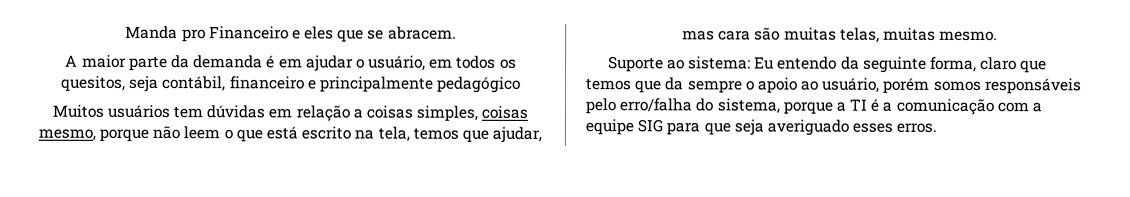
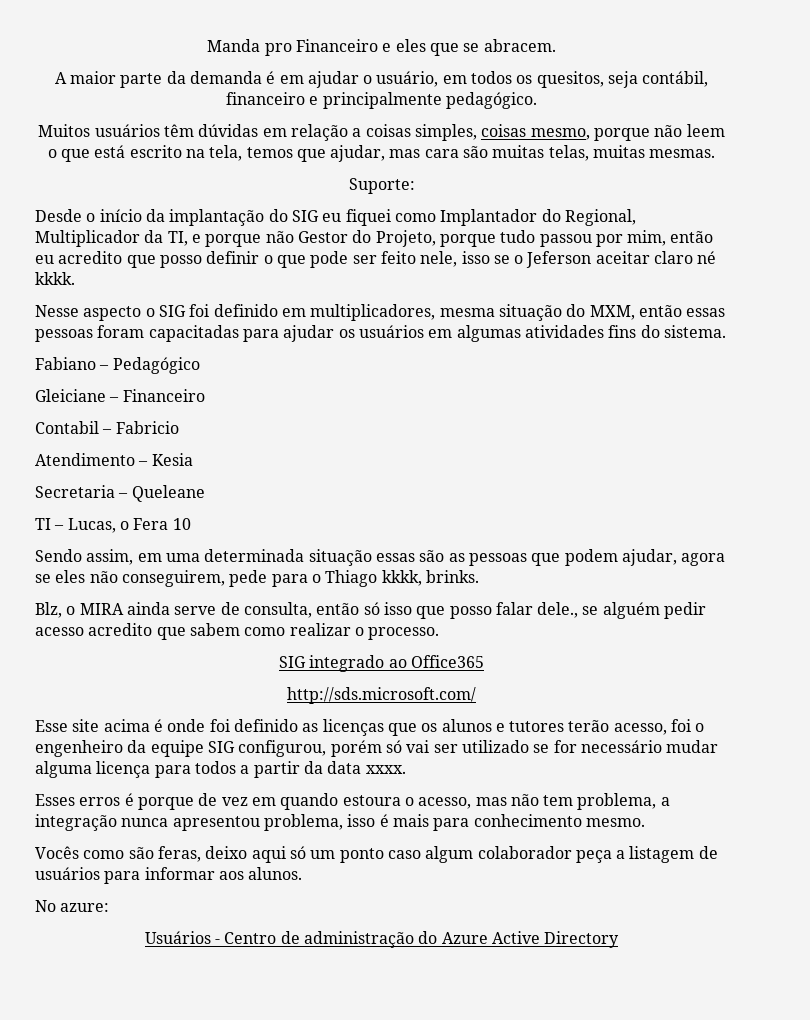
[437,76,522,93] pedagógico -> [445,92,537,109] pedagógico.
[173,106,204,119] tem -> [164,124,195,137] têm
[939,30,999,42] [607,56,1048,74] [586,77,1082,95] [585,98,1043,116] [585,119,938,136] mesmo. // Suporte ao sistema: Eu entendo da seguinte forma, claro que temos que da sempre o apoio ao usuário, porém somos responsáveis pelo erro/falha do sistema, porque a TI é a comunicação com a equipe SIG para que seja averiguado esses erros. -> [649,149,716,158] [348,178,415,194] [35,209,636,226] [35,230,714,247] [35,251,717,268] [35,272,75,285] [35,304,726,321] [35,325,726,342] [35,357,200,374] [35,389,205,402] [35,421,179,434] [35,453,193,466] [35,485,205,502] [35,518,191,533] [35,549,726,566] [35,570,479,587] [35,602,707,619] [35,623,440,640] [279,655,484,672] [287,687,476,704] [35,719,705,736] [35,740,719,757] [35,761,406,778] [35,793,670,810] [35,814,645,831] [35,846,718,863] [35,867,303,884] [35,900,110,912] [144,931,620,948] mesmas. // Suporte: // Desde o início da implantação do SIG eu fiquei como Implantador do Regional, Multiplicador da TI, e porque não Gestor do Projeto, porque tudo passou por mim, então eu acredito que posso definir o que pode ser feito nele, isso se o Jeferson aceitar claro né kkkk. // Nesse aspecto o SIG foi definido em multiplicadores, mesma situação do MXM, então essas pessoas foram capacitadas para ajudar os usuários em algumas atividades fins do sistema. // Fabiano – Pedagógico // Gleiciane – Financeiro // Contabil – Fabricio // Atendimento – Kesia // Secretaria – Queleane // TI – Lucas, o Fera 10 // Sendo assim, em uma determinada situação essas são as pessoas que podem ajudar, agora se eles não conseguirem, pede para o Thiago kkkk, brinks. // Blz, o MIRA ainda serve de consulta, então só isso que posso falar dele., se alguém pedir acesso acredito que sabem como realizar o processo. // SIG integrado ao Office365 // http://sds.microsoft.com/ // Esse site acima é onde foi definido as licenças que os alunos e tutores terão acesso, foi o engenheiro da equipe SIG configurou, porém só vai ser utilizado se for necessário mudar alguma licença para todos a partir da data xxxx. // Esses erros é porque de vez em quando estoura o acesso, mas não tem problema, a integração nunca apresentou problema, isso é mais para conhecimento mesmo. // Vocês como são feras, deixo aqui só um ponto caso algum colaborador peça a listagem de usuários para informar aos alunos. // No azure: // Usuários - Centro de administração do Azure Active Directory

